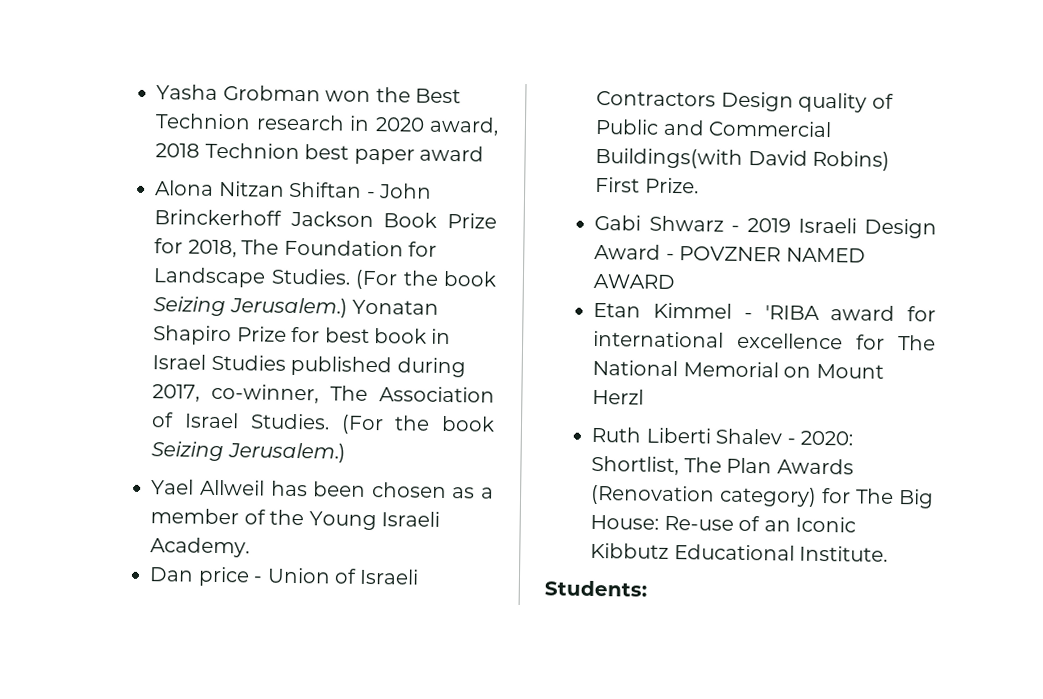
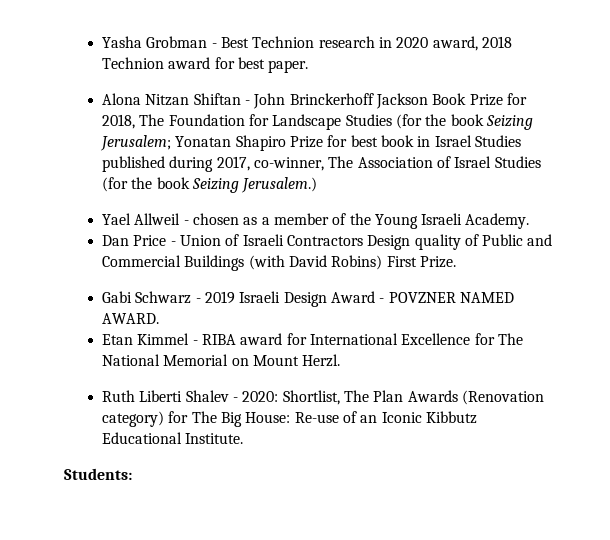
[325,87,411,103] won the -> [211,43,217,48] -
[304,144,485,165] best paper award -> [168,57,309,73] award for best paper.
[270,268,497,290] [153,296,348,318] Studies. (For the book Seizing Jerusalem.) -> [345,114,533,130] [99,135,171,151] Studies (for the book Seizing Jerusalem;
[249,413,384,435] Studies. (For -> [494,156,541,168] [101,177,128,192] Studies (for
[270,480,367,497] has been -> [183,220,189,225] -
[197,566,250,587] price -> [133,235,167,246] Price
[595,147,744,169] Buildings(with -> [184,255,285,271] Buildings (with
[648,215,724,232] Shwarz -> [135,291,192,304] Schwarz
[593,273,677,290] AWARD -> [101,313,159,324] AWARD.
[764,305,936,322] [593,330,844,350] 'RIBA award for international excellence -> [201,333,471,345] RIBA award for International Excellence
[592,388,645,405] Herzl -> [302,354,341,367] Herzl.

